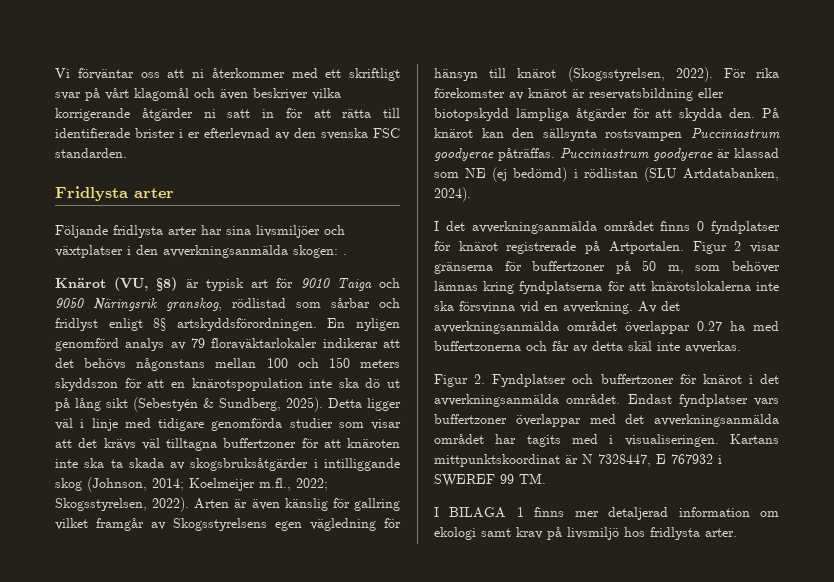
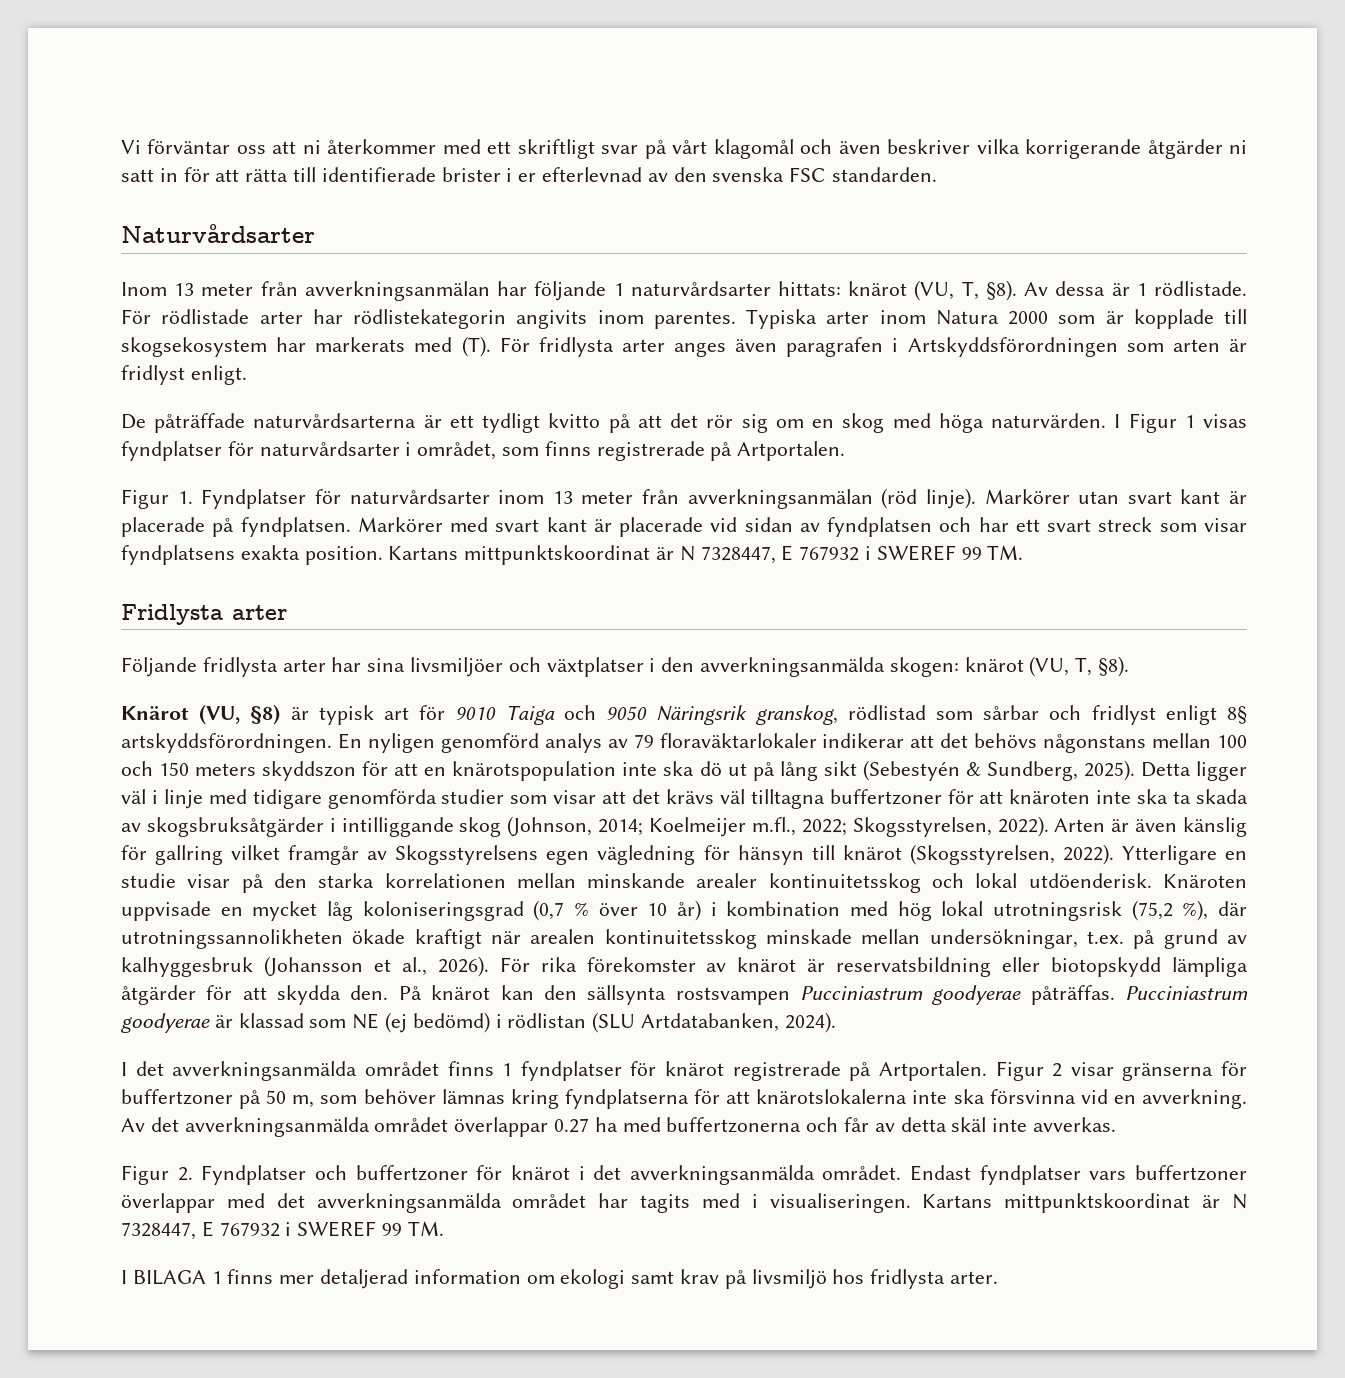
(127, 153) none -> [121,224,315,243] [121,280,1247,301] [121,309,1247,329] [121,336,1247,357] [121,365,247,385] [121,413,1247,433] [121,441,846,461] [121,488,1247,509] [121,517,1248,537] [121,545,1024,565] // Naturvårdsarter // Inom 13 meter från avverkningsanmälan har följande 1 naturvårdsarter hittats: knärot (VU, T, §8). Av dessa är 1 rödlistade. För rödlistade arter har rödlistekategorin angivits inom parentes. Typiska arter inom Natura 2000 som är kopplade till skogsekosystem har markerats med (T). För fridlysta arter anges även paragrafen i Artskyddsförordningen som arten är fridlyst enligt. // De påträffade naturvårdsarterna är ett tydligt kvitto på att det rör sig om en skog med höga naturvärden. I Figur 1 visas fyndplatser för naturvårdsarter i området, som finns registrerade på Artportalen. // Figur 1. Fyndplatser för naturvårdsarter inom 13 meter från avverkningsanmälan (röd linje). Markörer utan svart kant är placerade på fyndplatsen. Markörer med svart kant är placerade vid sidan av fyndplatsen och har ett svart streck som visar fyndplatsens exakta position. Kartans mittpunktskoordinat är N 7328447, E 767932 i SWEREF 99 TM.
[343,254,347,255] . -> [964,656,1130,677] knärot (VU, T, §8).
(713, 74) none -> [1121,845,1248,865] [121,873,1247,893] [121,900,1247,921] [121,929,1247,949] [121,956,489,977] Ytterligare en studie visar på den starka korrelationen mellan minskande arealer kontinuitetsskog och lokal utdöenderisk. Knäroten uppvisade en mycket låg koloniseringsgrad (0,7 % över 10 år) i kombination med hög lokal utrotningsrisk (75,2 %), där utrotningssannolikheten ökade kraftigt när arealen kontinuitetsskog minskade mellan undersökningar, t.ex. på grund av kalhyggesbruk (Johansson et al., 2026).
[697,221,705,231] 0 -> [502,1063,513,1076] 1

